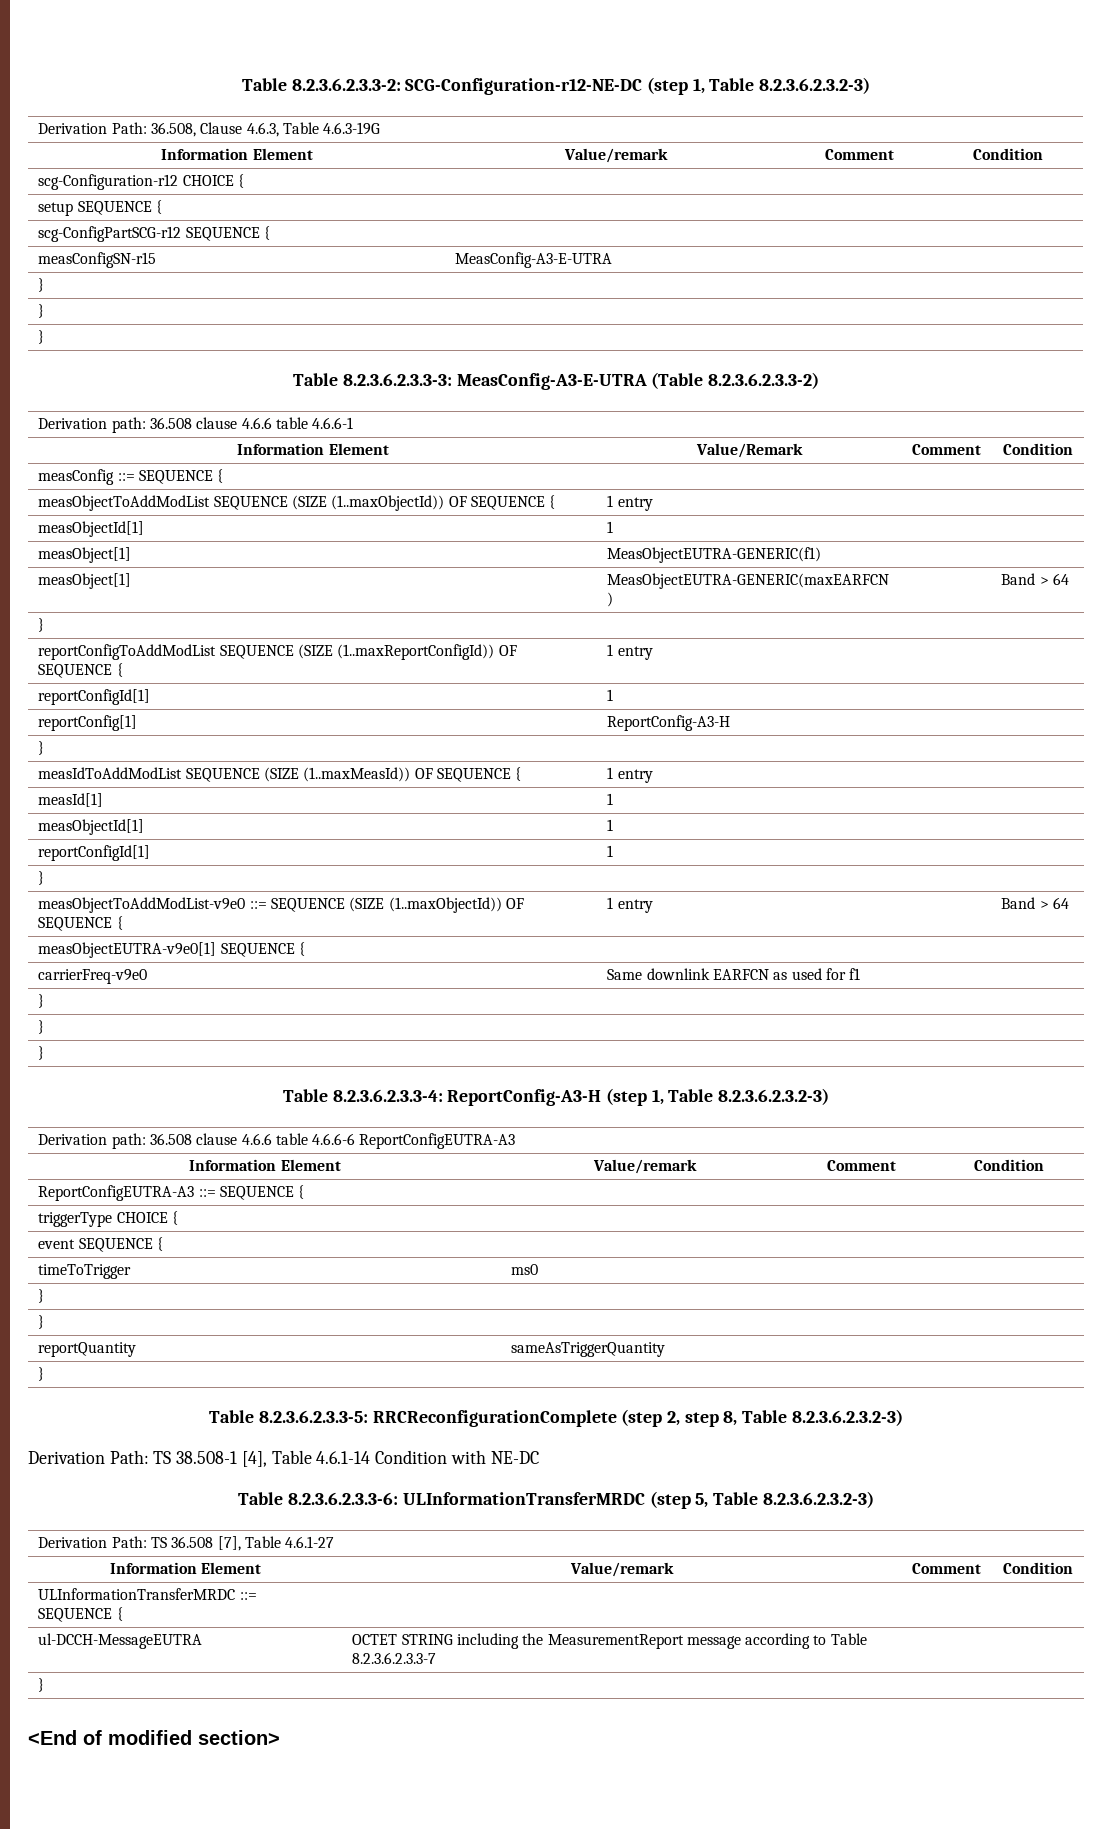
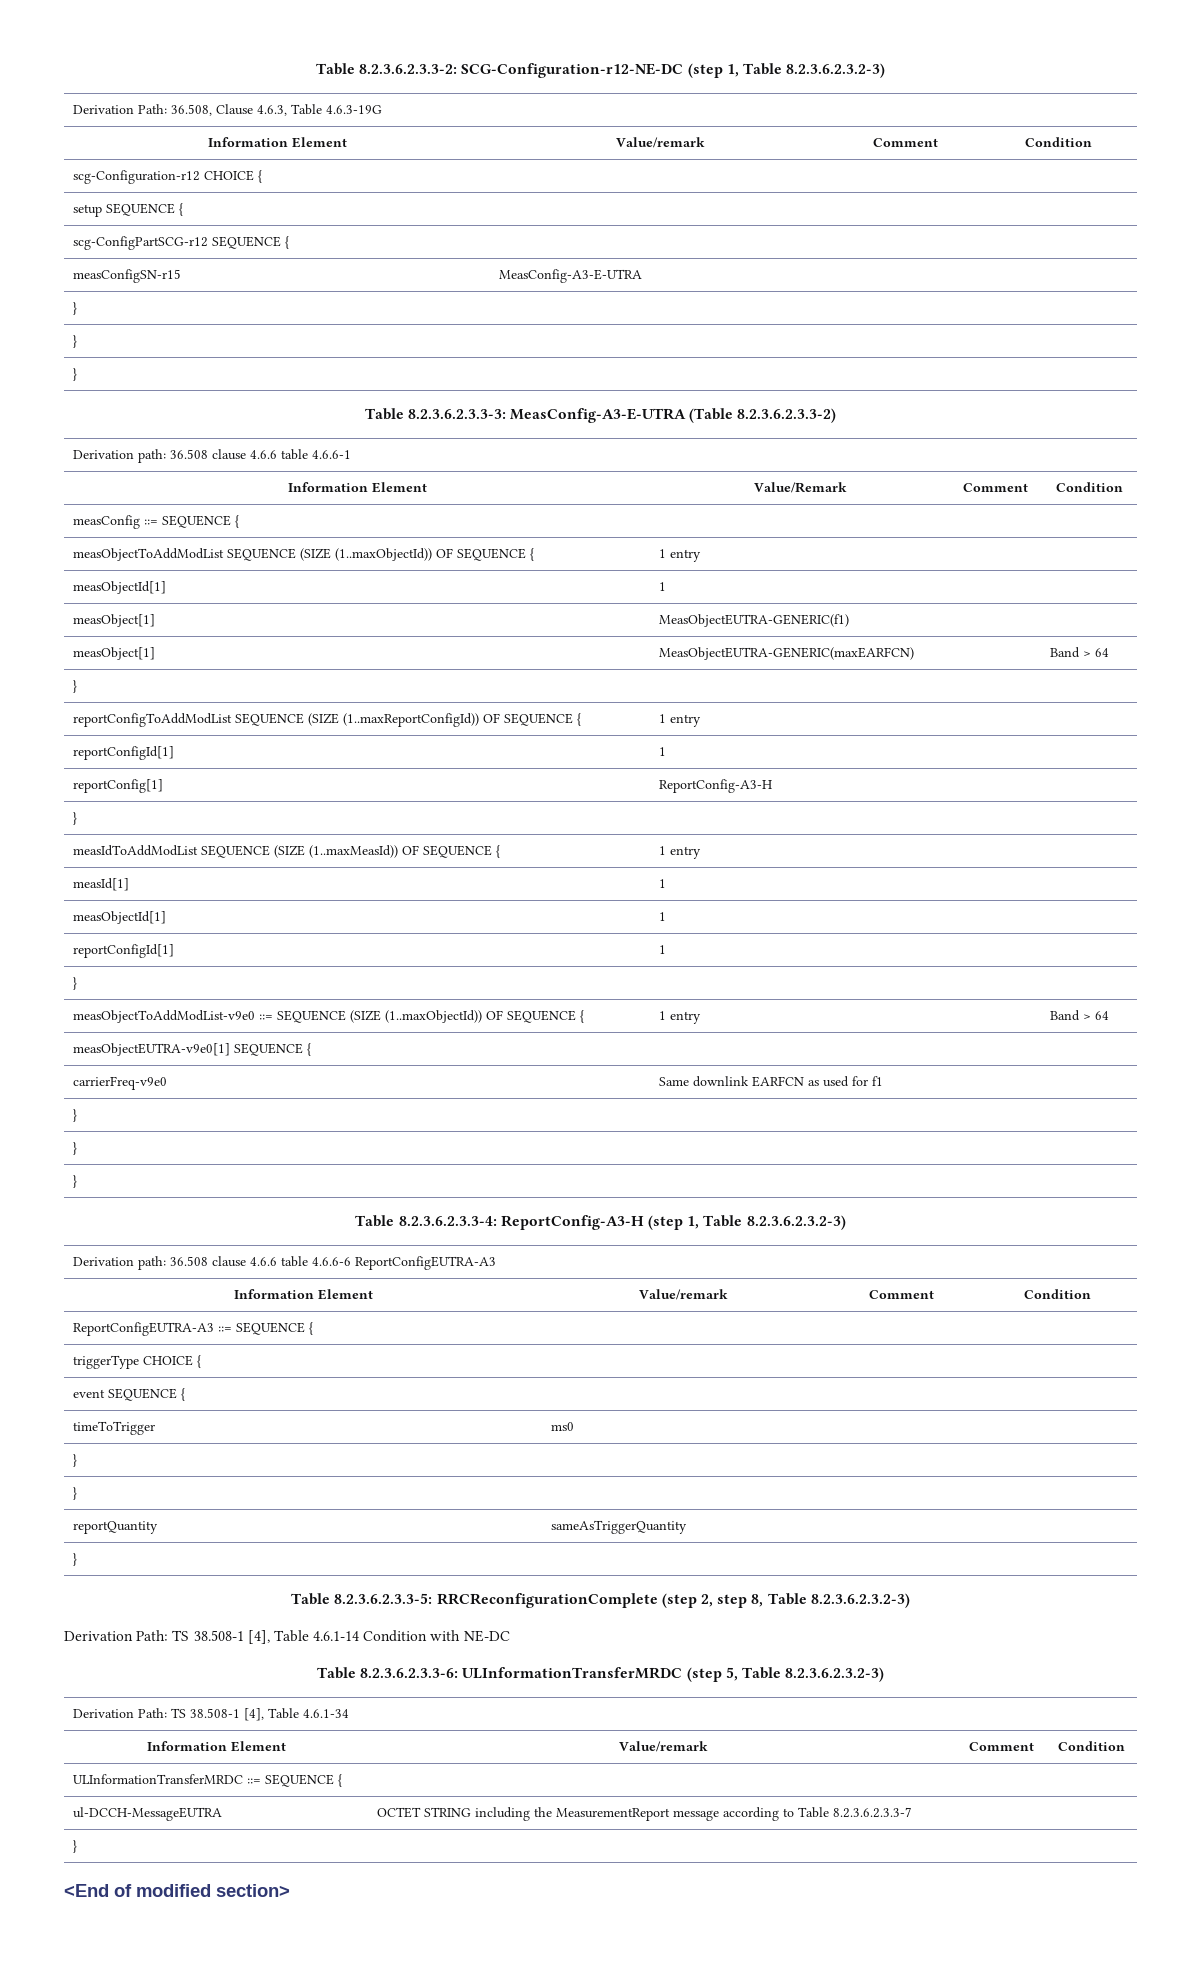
[171,1536,335,1551] 36.508 [7], Table 4.6.1-27 -> [190,1708,350,1721] 38.508-1 [4], Table 4.6.1-34

